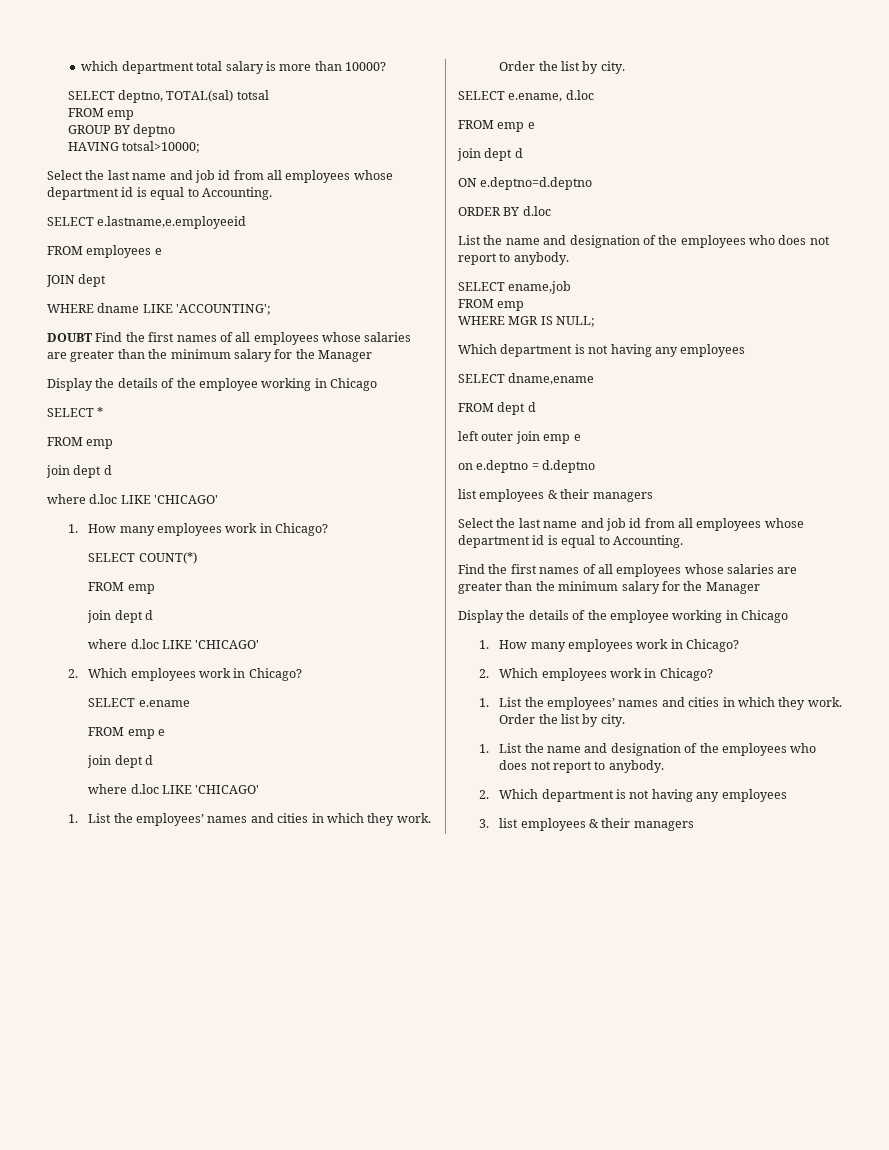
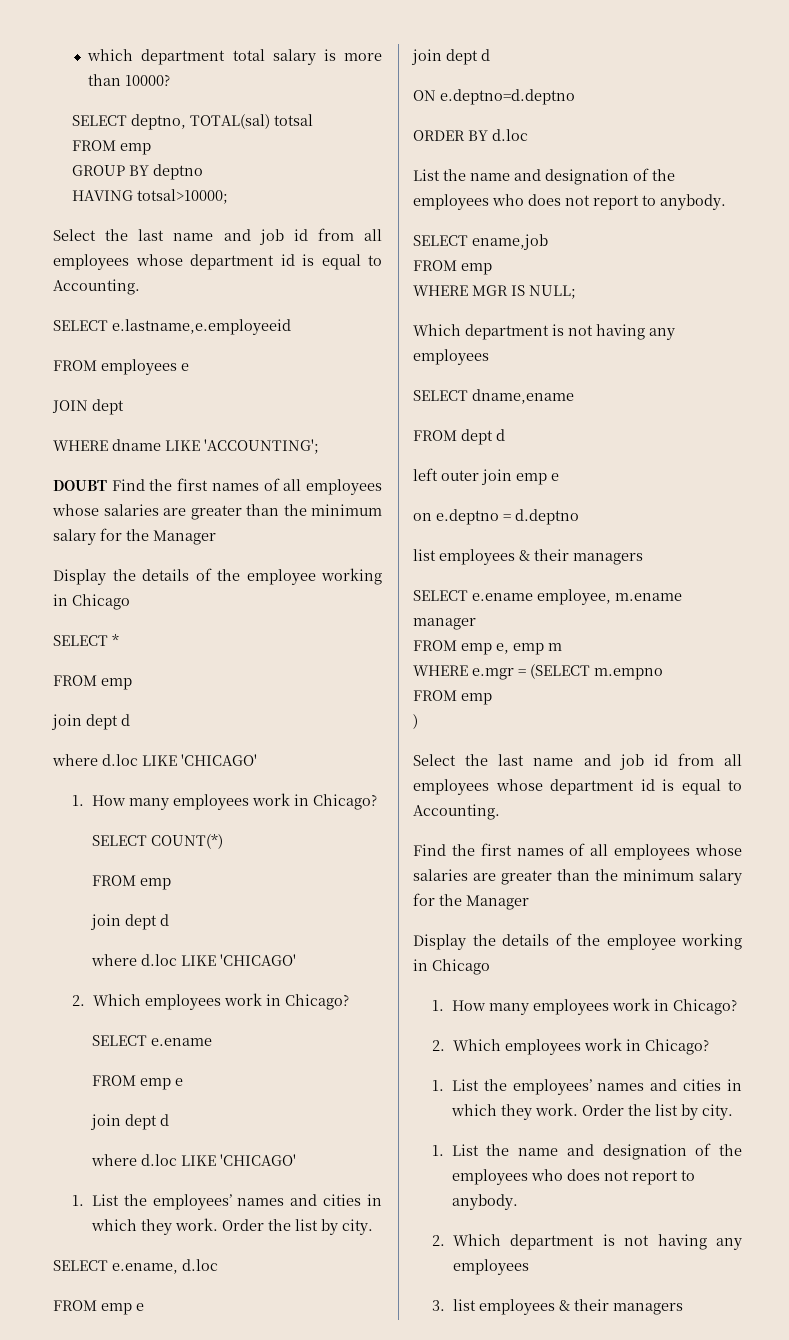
(653, 497) none -> [413,589,682,605] [413,618,476,630] [413,640,562,655] [413,664,663,680] [413,690,492,705] [413,714,418,729] // SELECT e.ename employee, m.ename manager // FROM emp e, emp m // WHERE e.mgr = (SELECT m.empno // FROM emp // )

